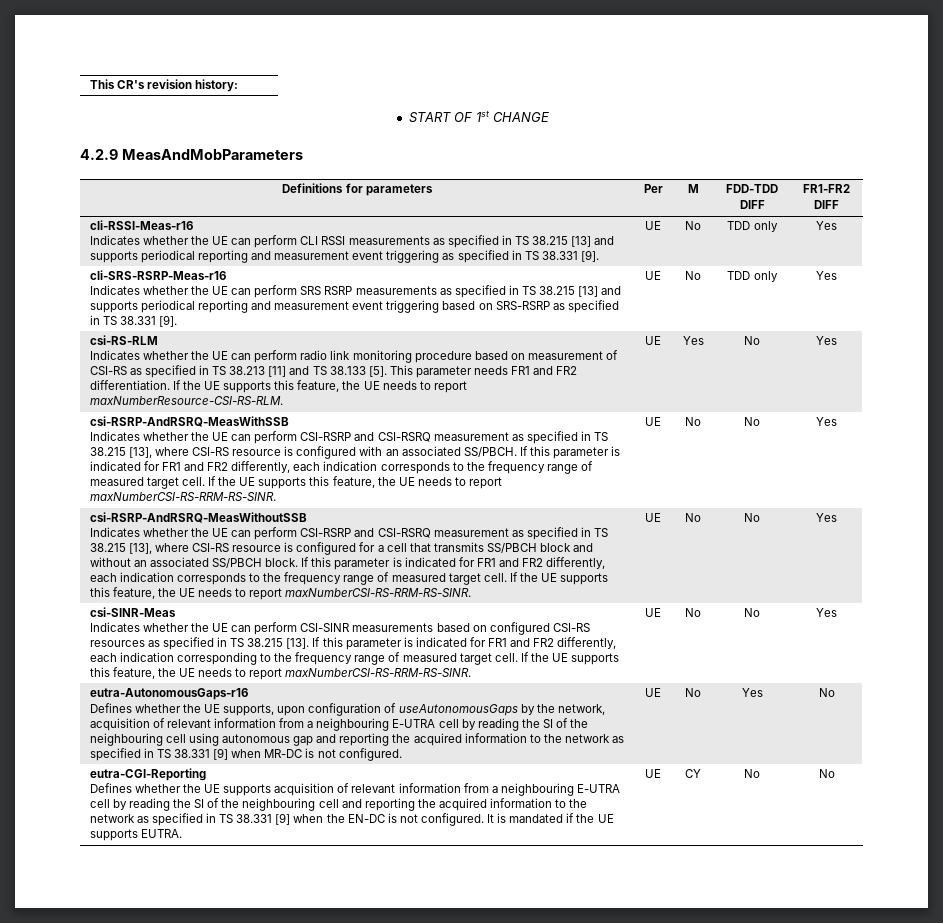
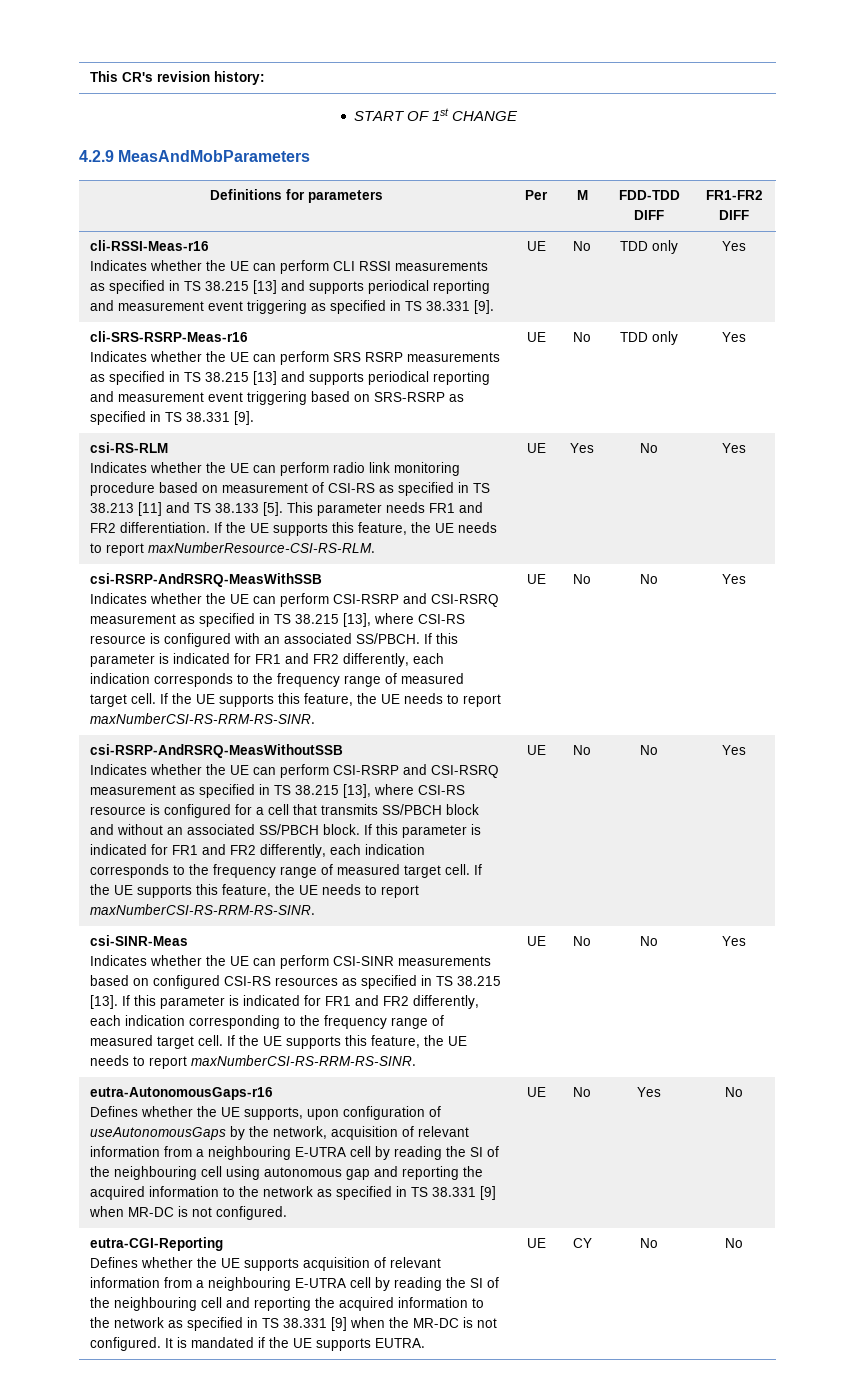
[347,814,385,823] EN-DC -> [413,1318,460,1328] MR-DC

